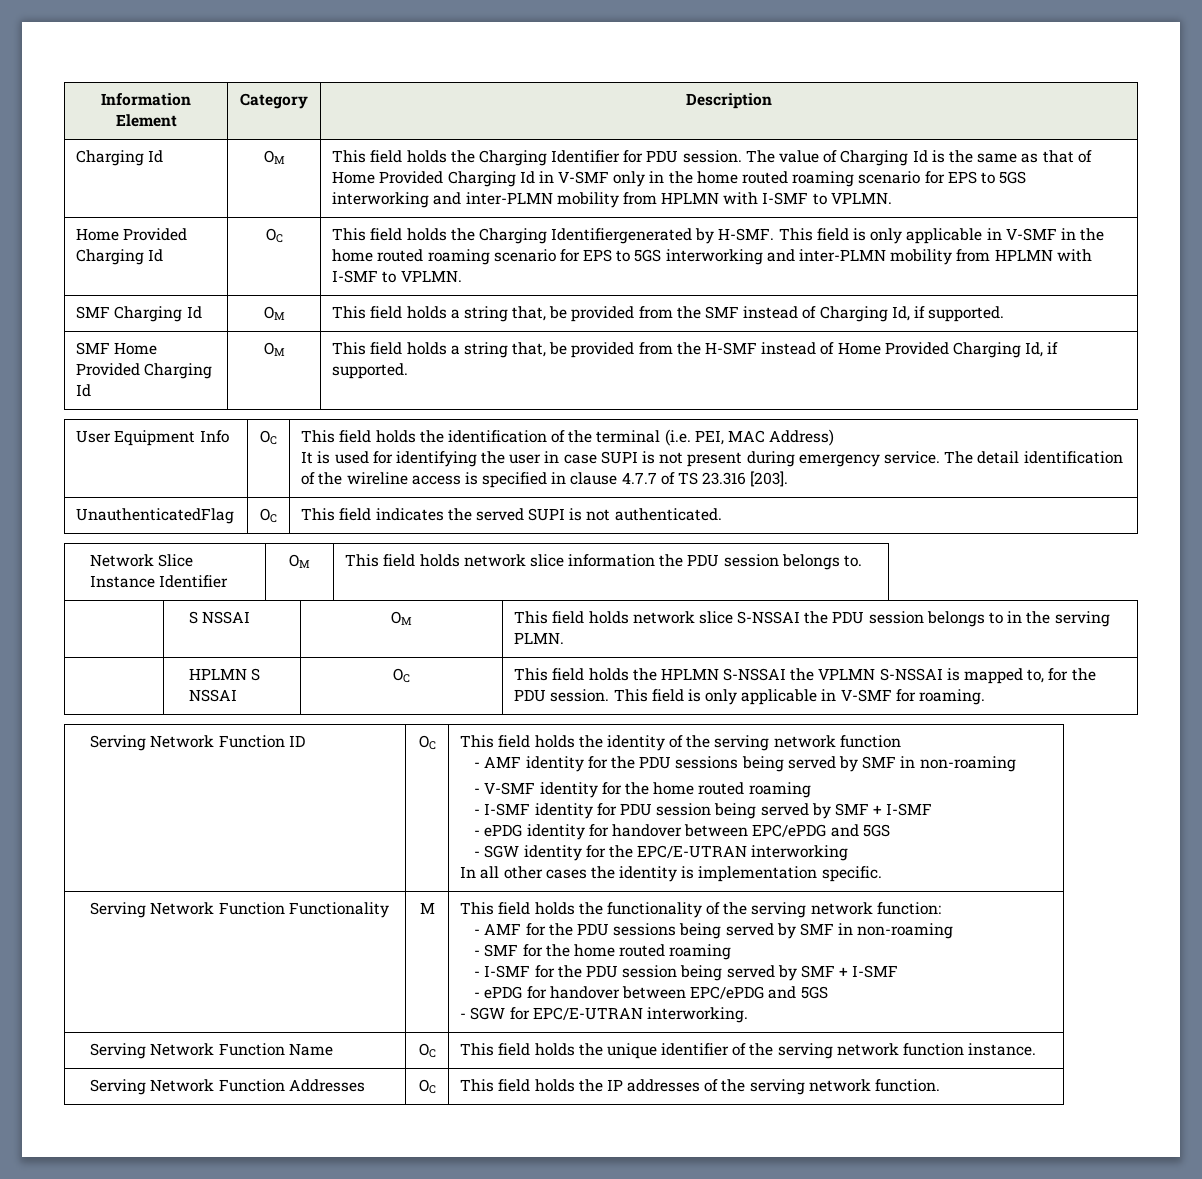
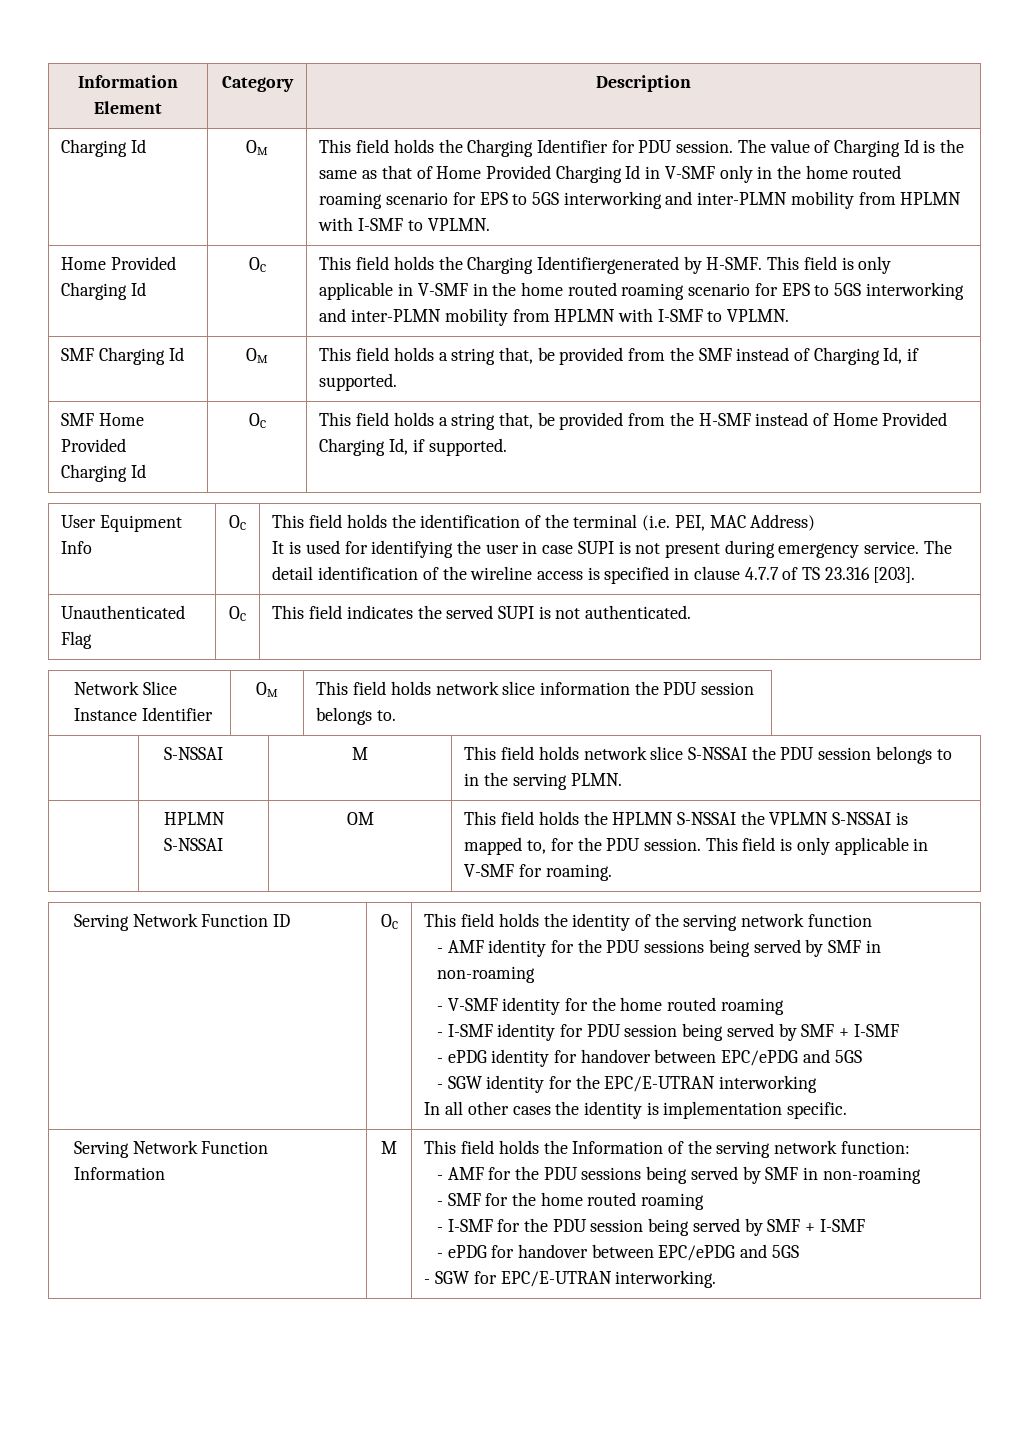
[263,342,285,356] OM -> [248,413,266,428] OC
[76,508,235,524] UnauthenticatedFlag -> [61,605,186,619] [61,631,93,649] Unauthenticated Flag
[189,611,251,624] [391,611,412,625] S NSSAI | OM -> [163,747,223,760] [352,747,368,760] S-NSSAI | M
[251,668,261,681] [189,689,238,702] [393,668,410,683] S NSSAI | OC -> [163,838,223,851] [346,812,374,825] S-NSSAI | OM
[288,902,389,918] Functionality -> [73,1167,165,1180] Information
[606,902,702,918] functionality -> [572,1141,664,1154] Information
[90,1043,333,1059] [418,1043,436,1058] [460,1043,1037,1059] [90,1079,365,1095] [418,1079,436,1094] [460,1079,941,1095] // Serving Network Function Name | OC | This field holds the unique identifier of the serving network function instance. // Serving Network Function Addresses | OC | This field holds the IP addresses of the serving network function. -> (717, 1279) none

